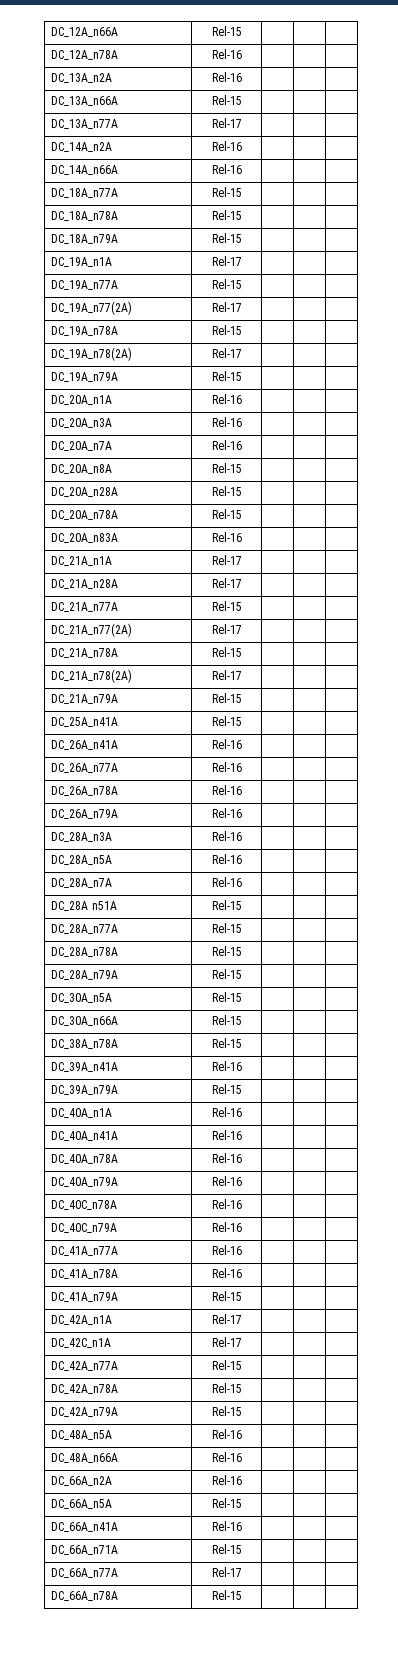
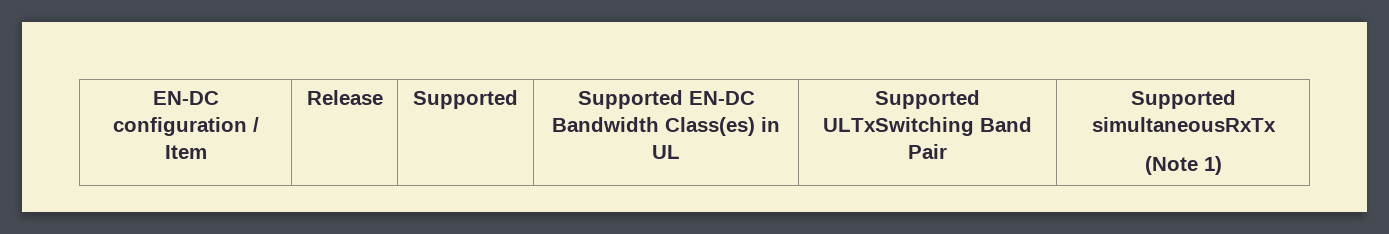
[51,27,119,37] [211,26,242,36] [51,50,119,60] [211,49,242,59] [51,73,113,83] [211,72,242,82] [51,96,119,106] [211,95,242,105] [51,119,119,129] [211,118,242,128] [51,142,113,152] [211,141,242,151] [51,165,119,175] [211,164,242,174] [51,188,119,198] [211,187,242,197] [51,211,119,221] [211,210,242,220] [51,234,119,244] [211,233,242,243] [51,257,113,267] [211,256,242,266] [51,280,119,290] [211,279,242,289] [51,301,133,315] [211,302,242,312] [51,326,119,336] [211,325,242,335] [51,347,133,361] [211,348,242,358] [51,372,119,382] [211,371,242,381] [51,395,113,405] [211,394,242,404] [51,418,113,428] [211,417,242,427] [51,441,113,451] [211,440,242,450] [51,464,113,474] [211,463,242,473] [51,487,119,497] [211,486,242,496] [51,510,119,520] [211,509,242,519] [51,533,119,543] [211,532,242,542] [51,556,113,566] [211,555,242,565] [51,579,119,589] [211,578,242,588] [51,602,119,612] [211,601,242,611] [51,623,133,637] [211,624,242,634] [51,648,119,658] [211,647,242,657] [51,669,133,683] [211,670,242,680] [51,694,119,704] [211,693,242,703] [51,717,119,727] [211,716,242,726] [51,740,119,750] [211,739,242,749] [51,763,119,773] [211,762,242,772] [51,786,119,796] [211,785,242,795] [51,809,119,819] [211,808,242,818] [51,832,113,842] [211,831,242,841] [51,855,113,865] [211,854,242,864] [51,878,113,888] [211,877,242,887] [51,901,117,911] [211,900,242,910] [51,924,119,934] [211,923,242,933] [51,947,119,957] [211,946,242,956] [51,970,119,980] [211,969,242,979] [51,993,113,1003] [211,992,242,1002] [51,1016,119,1026] [211,1015,242,1025] [51,1039,119,1049] [211,1038,242,1048] [51,1062,119,1072] [211,1061,242,1071] [51,1085,119,1095] [211,1084,242,1094] [51,1108,113,1118] [211,1107,242,1117] [51,1131,119,1141] [211,1130,242,1140] [51,1154,119,1164] [211,1153,242,1163] [51,1177,119,1187] [211,1176,242,1186] [51,1200,118,1210] [211,1199,242,1209] [51,1223,118,1233] [211,1222,242,1232] [51,1246,119,1256] [211,1245,242,1255] [51,1269,119,1279] [211,1268,242,1278] [51,1292,119,1302] [211,1291,242,1301] [51,1315,113,1325] [211,1314,242,1324] [51,1338,112,1348] [211,1337,242,1347] [51,1361,119,1371] [211,1360,242,1370] [51,1384,119,1394] [211,1383,242,1393] [51,1407,119,1417] [211,1406,242,1416] [51,1430,113,1440] [211,1429,242,1439] [51,1453,119,1463] [211,1452,242,1462] [51,1476,113,1486] [211,1475,242,1485] [51,1499,113,1509] [211,1498,242,1508] [51,1522,119,1532] [211,1521,242,1531] [51,1545,119,1555] [211,1544,242,1554] [51,1568,119,1578] [211,1567,242,1577] [51,1591,119,1601] [211,1590,242,1600] DC_12A_n66A | Rel-15 | | | // DC_12A_n78A | Rel-16 | | | // DC_13A_n2A | Rel-16 | | | // DC_13A_n66A | Rel-15 | | | // DC_13A_n77A | Rel-17 | | | // DC_14A_n2A | Rel-16 | | | // DC_14A_n66A | Rel-16 | | | // DC_18A_n77A | Rel-15 | | | // DC_18A_n78A | Rel-15 | | | // DC_18A_n79A | Rel-15 | | | // DC_19A_n1A | Rel-17 | | | // DC_19A_n77A | Rel-15 | | | // DC_19A_n77(2A) | Rel-17 | | | // DC_19A_n78A | Rel-15 | | | // DC_19A_n78(2A) | Rel-17 | | | // DC_19A_n79A | Rel-15 | | | // DC_20A_n1A | Rel-16 | | | // DC_20A_n3A | Rel-16 | | | // DC_20A_n7A | Rel-16 | | | // DC_20A_n8A | Rel-15 | | | // DC_20A_n28A | Rel-15 | | | // DC_20A_n78A | Rel-15 | | | // DC_20A_n83A | Rel-16 | | | // DC_21A_n1A | Rel-17 | | | // DC_21A_n28A | Rel-17 | | | // DC_21A_n77A | Rel-15 | | | // DC_21A_n77(2A) | Rel-17 | | | // DC_21A_n78A | Rel-15 | | | // DC_21A_n78(2A) | Rel-17 | | | // DC_21A_n79A | Rel-15 | | | // DC_25A_n41A | Rel-15 | | | // DC_26A_n41A | Rel-16 | | | // DC_26A_n77A | Rel-16 | | | // DC_26A_n78A | Rel-16 | | | // DC_26A_n79A | Rel-16 | | | // DC_28A_n3A | Rel-16 | | | // DC_28A_n5A | Rel-16 | | | // DC_28A_n7A | Rel-16 | | | // DC_28A n51A | Rel-15 | | | // DC_28A_n77A | Rel-15 | | | // DC_28A_n78A | Rel-15 | | | // DC_28A_n79A | Rel-15 | | | // DC_30A_n5A | Rel-15 | | | // DC_30A_n66A | Rel-15 | | | // DC_38A_n78A | Rel-15 | | | // DC_39A_n41A | Rel-16 | | | // DC_39A_n79A | Rel-15 | | | // DC_40A_n1A | Rel-16 | | | // DC_40A_n41A | Rel-16 | | | // DC_40A_n78A | Rel-16 | | | // DC_40A_n79A | Rel-16 | | | // DC_40C_n78A | Rel-16 | | | // DC_40C_n79A | Rel-16 | | | // DC_41A_n77A | Rel-16 | | | // DC_41A_n78A | Rel-16 | | | // DC_41A_n79A | Rel-15 | | | // DC_42A_n1A | Rel-17 | | | // DC_42C_n1A | Rel-17 | | | // DC_42A_n77A | Rel-15 | | | // DC_42A_n78A | Rel-15 | | | // DC_42A_n79A | Rel-15 | | | // DC_48A_n5A | Rel-16 | | | // DC_48A_n66A | Rel-16 | | | // DC_66A_n2A | Rel-16 | | | // DC_66A_n5A | Rel-15 | | | // DC_66A_n41A | Rel-16 | | | // DC_66A_n71A | Rel-15 | | | // DC_66A_n77A | Rel-17 | | | // DC_66A_n78A | Rel-15 | | | -> [152,91,219,105] [112,117,259,136] [164,145,207,159] [306,90,383,105] [413,90,518,109] [577,90,755,109] [552,117,780,136] [652,145,680,159] [875,90,980,109] [823,117,1032,136] [908,144,947,159] [1130,90,1236,109] [1091,117,1276,132] [1144,156,1222,175] EN-DC configuration / Item | Release | Supported | Supported EN-DC Bandwidth Class(es) in UL | Supported ULTxSwitching Band Pair | Supported simultaneousRxTx // (Note 1)

